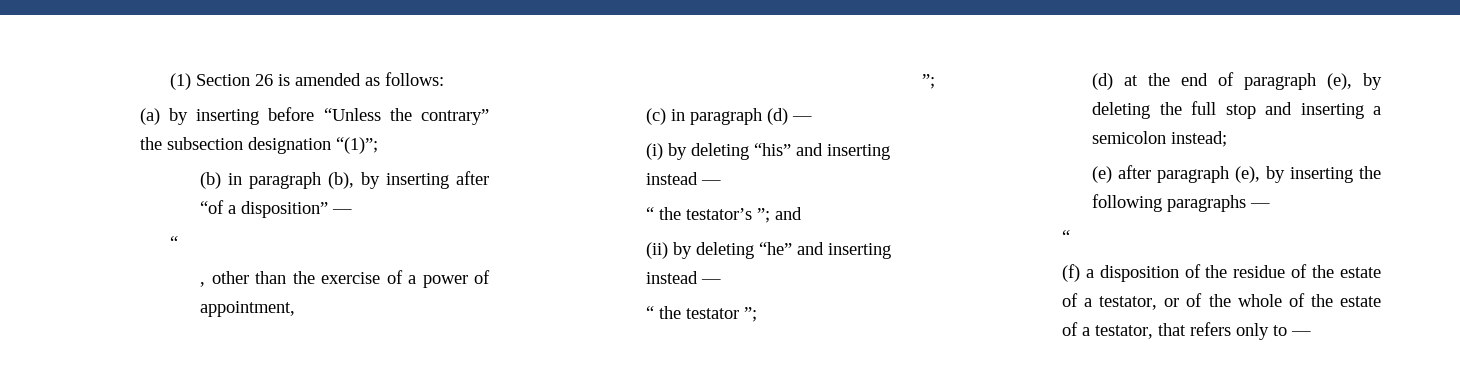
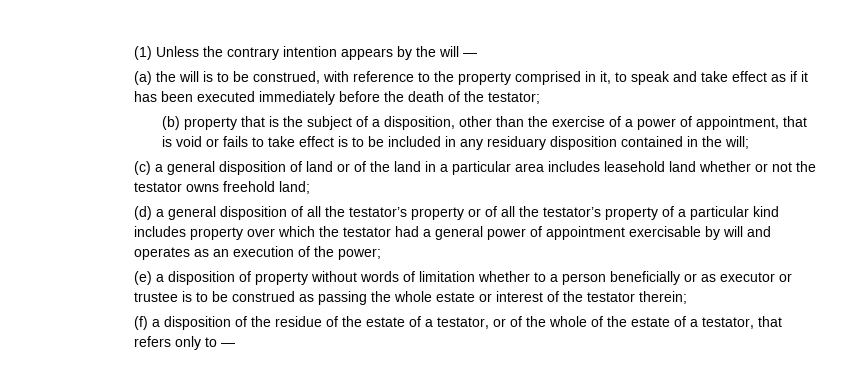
[195,72,444,86] [139,107,490,125] [139,137,378,154] [200,171,490,189] [200,200,353,218] [169,236,178,249] [200,282,206,287] Section 26 is amended as follows: // (a) by inserting before “Unless the contrary” the subsection designation “(1)”; // (b) in paragraph (b), by inserting after “of a disposition” — // “ // , -> [156,46,478,60] [134,71,809,85] [134,91,541,105] [162,116,456,130] Unless the contrary intention appears by the will — // (a) the will is to be construed, with reference to the property comprised in it, to speak and take effect as if it has been executed immediately before the death of the testator; // (b) property that is the subject of a disposition,
[922,74,935,89] [646,108,813,125] [646,143,891,160] [646,172,722,185] [646,207,803,223] [646,242,892,259] [646,271,722,284] [646,306,758,322] [1092,72,1382,90] [1092,101,1381,119] [1092,131,1228,147] [1092,165,1381,183] [1092,194,1271,212] [1061,230,1070,243] // ”; // (c) in paragraph (d) — // (i) by deleting “his” and inserting instead — // “ the testator’s ”; and // (ii) by deleting “he” and inserting instead — // “ the testator ”; // (d) at the end of paragraph (e), by deleting the full stop and inserting a semicolon instead; // (e) after paragraph (e), by inserting the following paragraphs — // “ -> [783,116,808,127] [162,136,750,150] [134,161,817,175] [134,181,311,194] [134,206,780,220] [134,226,772,240] [134,246,382,260] [134,271,793,285] [134,291,688,305] that is void or fails to take effect is to be included in any residuary disposition contained in the will; // (c) a general disposition of land or of the land in a particular area includes leasehold land whether or not the testator owns freehold land; // (d) a general disposition of all the testator’s property or of all the testator’s property of a particular kind includes property over which the testator had a general power of appointment exercisable by will and operates as an execution of the power; // (e) a disposition of property without words of limitation whether to a person beneficially or as executor or trustee is to be construed as passing the whole estate or interest of the testator therein;

